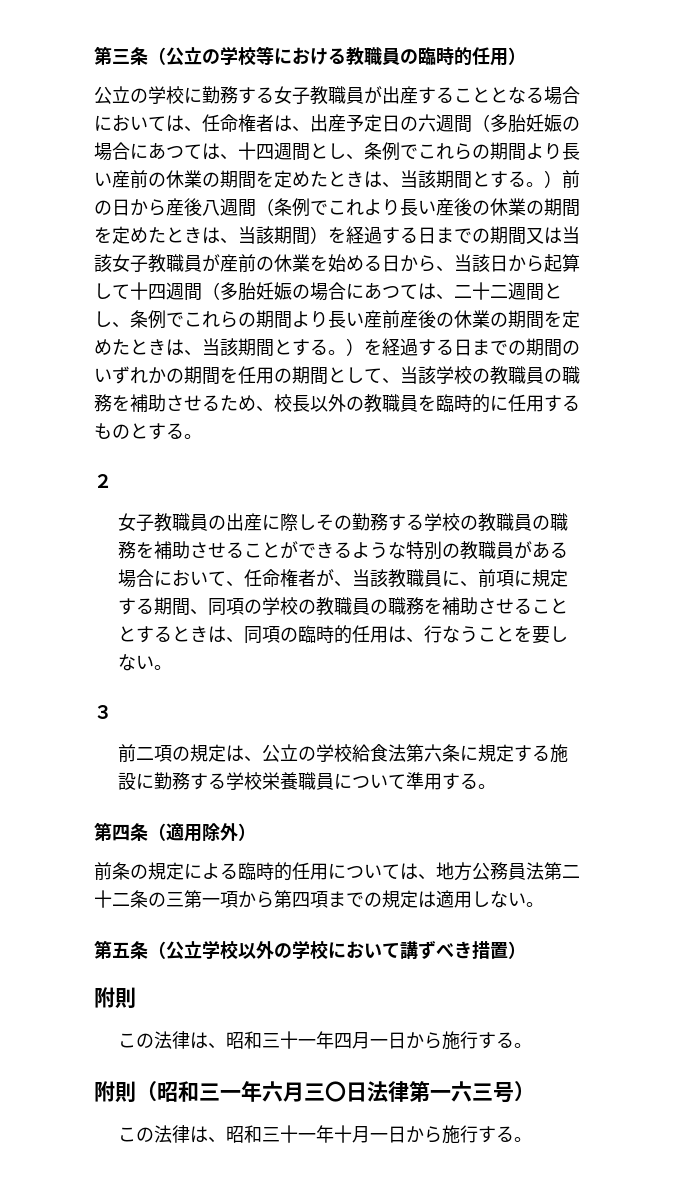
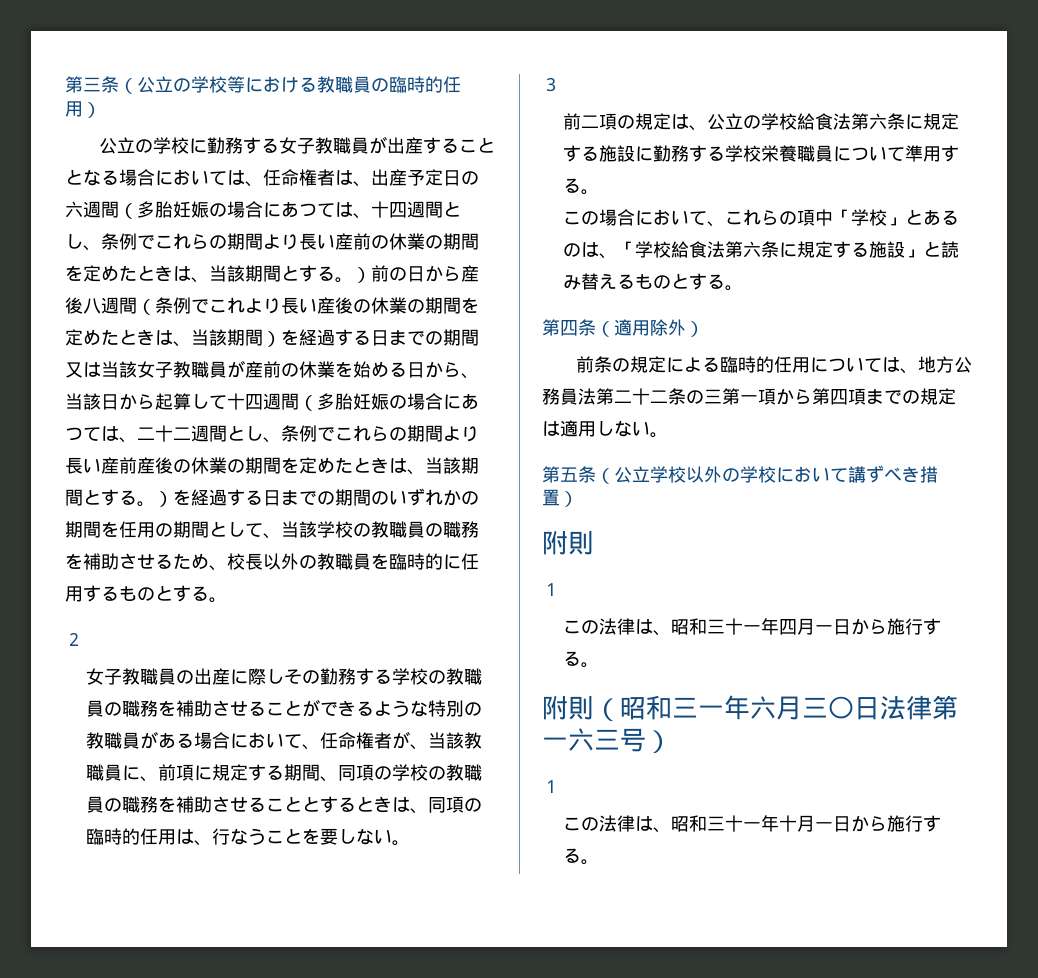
(496, 786) none -> [563,209,960,227] [563,241,960,259] [563,273,744,291] // この場合において、これらの項中「学校」とあるのは、「学校給食法第六条に規定する施設」と読み替えるものとする。
(136, 998) none -> [542,583,560,596] // １
(535, 1091) none -> [542,780,560,793] // １

